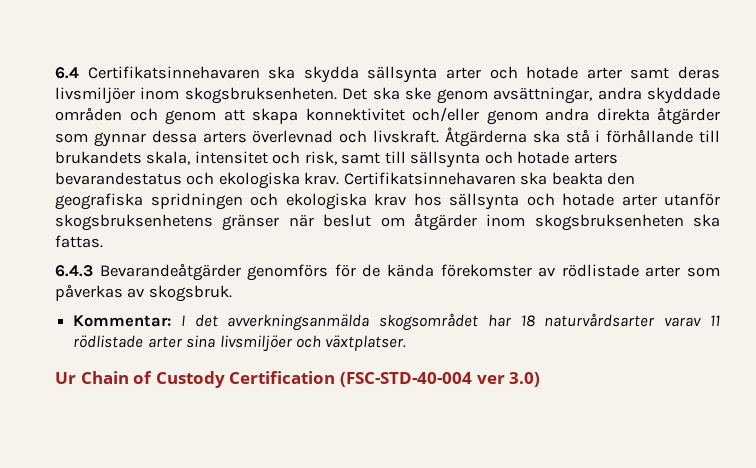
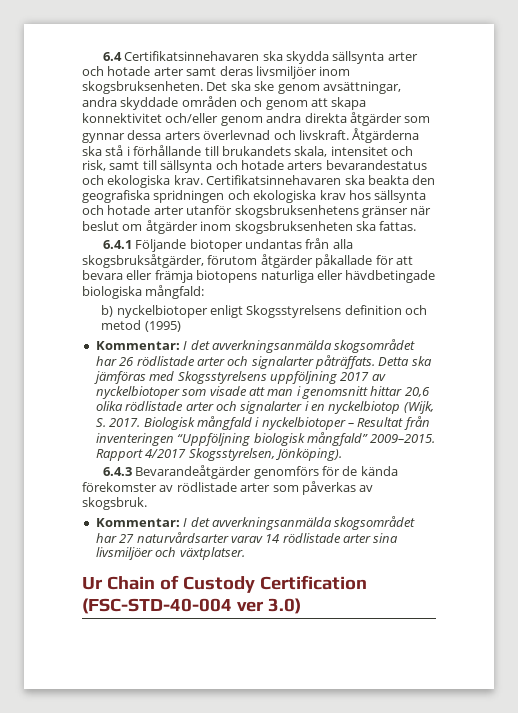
(103, 241) none -> [102,238,353,252] [82,254,413,268] [82,270,436,283] [82,285,205,299] [101,305,428,318] [101,320,181,332] [95,339,416,353] [95,355,432,369] [93,371,386,384] [95,386,430,399] [95,401,434,414] [95,416,430,430] [95,432,436,446] [95,448,342,461] // 6.4.1 Följande biotoper undantas från alla skogsbruksåtgärder, förutom åtgärder påkallade för att bevara eller främja biotopens naturliga eller hävdbetingade biologiska mångfald: // b) nyckelbiotoper enligt Skogsstyrelsens definition och metod (1995) // Kommentar: I det avverkningsanmälda skogsområdet har 26 rödlistade arter och signalarter påträffats. Detta ska jämföras med Skogsstyrelsens uppföljning 2017 av nyckelbiotoper som visade att man i genomsnitt hittar 20,6 olika rödlistade arter och signalarter i en nyckelbiotop (Wijk, S. 2017. Biologisk mångfald i nyckelbiotoper – Resultat från inventeringen “Uppföljning biologisk mångfald” 2009–2015. Rapport 4/2017 Skogsstyrelsen, Jönköping).
[520,315,535,327] 18 -> [119,534,135,543] 27
[710,315,720,326] 11 -> [265,534,280,543] 14

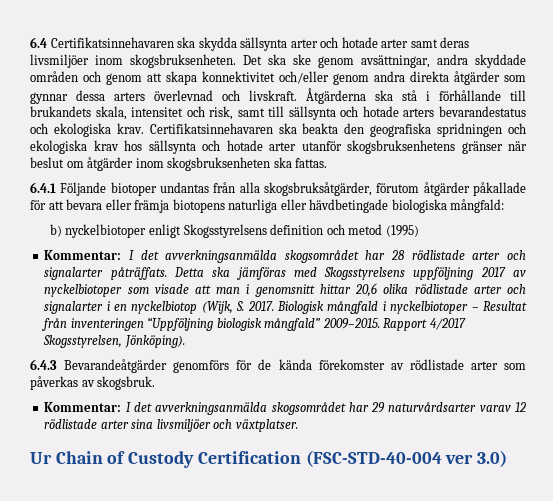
[119,357,135,366] 26 -> [391,250,406,260] 28
[119,534,135,543] 27 -> [371,402,386,413] 29
[265,534,280,543] 14 -> [515,402,526,412] 12

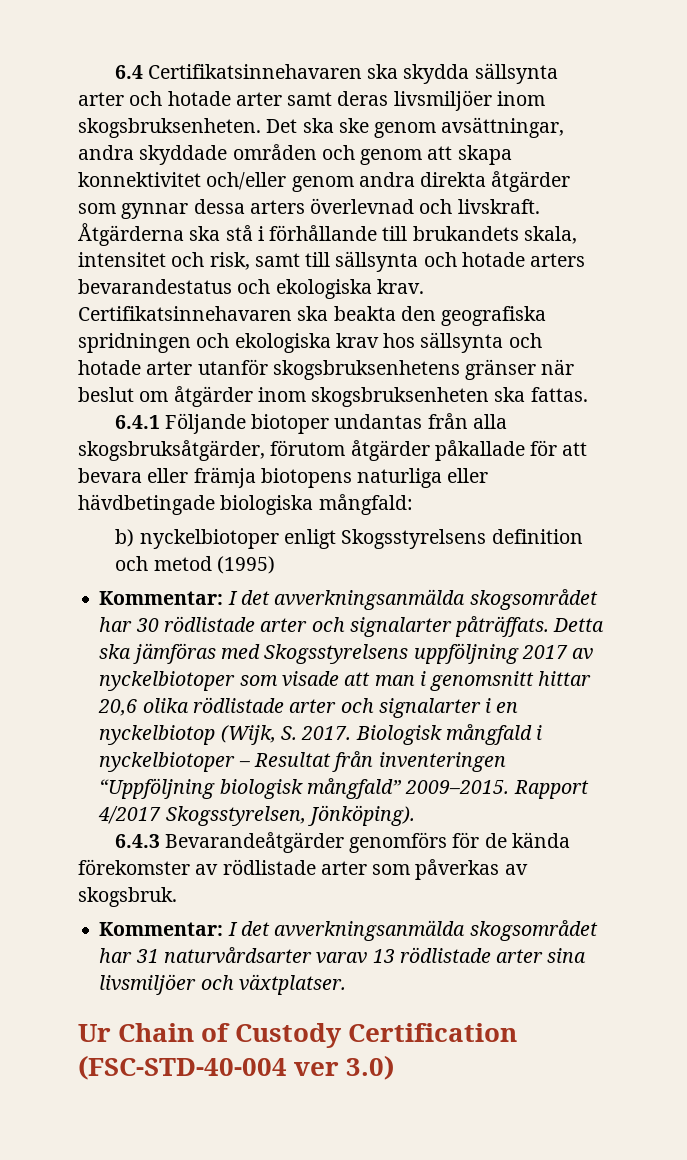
[391,250,406,260] 28 -> [135,618,159,632] 30
[371,402,386,413] 29 -> [135,949,159,963] 31
[515,402,526,412] 12 -> [372,949,395,963] 13

